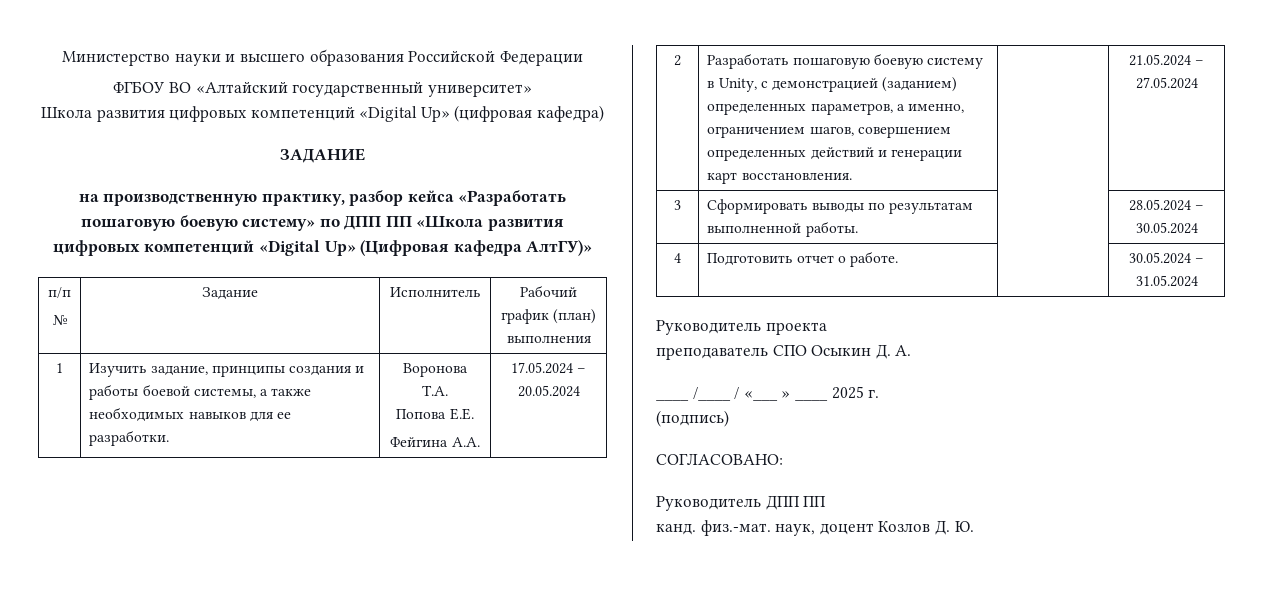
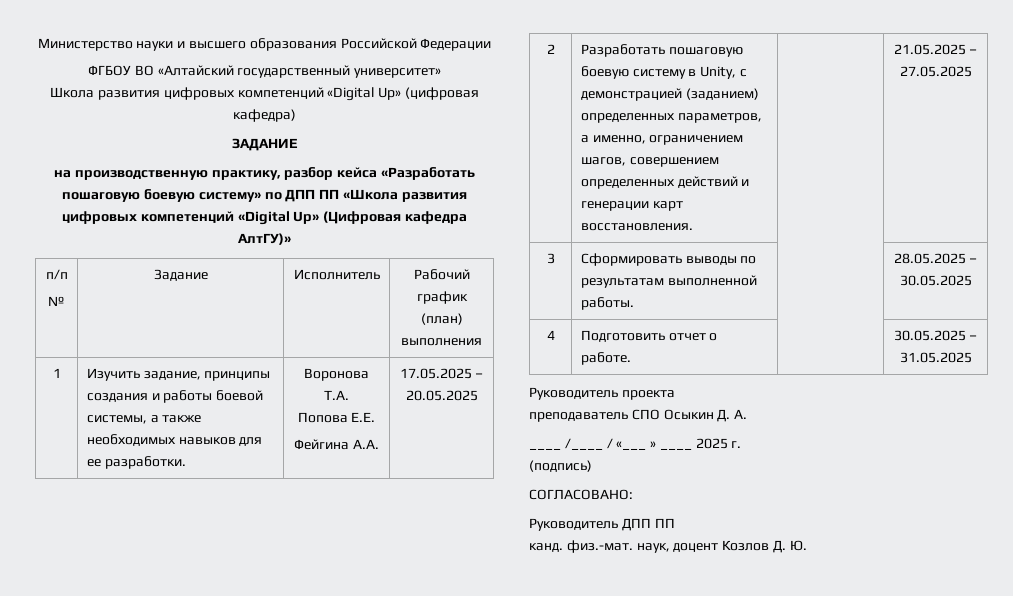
[510,362,587,374] [517,385,580,397] 17.05.2024 – 20.05.2024 -> [399,368,484,379] [405,390,478,401] 17.05.2025 – 20.05.2025
[1128,54,1205,66] [1135,77,1198,89] 21.05.2024 – 27.05.2024 -> [893,44,978,55] [899,66,972,77] 21.05.2025 – 27.05.2025
[1128,199,1205,211] [1135,222,1198,234] 28.05.2024 – 30.05.2024 -> [893,253,978,264] [899,275,972,286] 28.05.2025 – 30.05.2025
[1128,252,1205,264] [1135,275,1198,287] 30.05.2024 – 31.05.2024 -> [893,330,978,341] [899,352,972,363] 30.05.2025 – 31.05.2025

